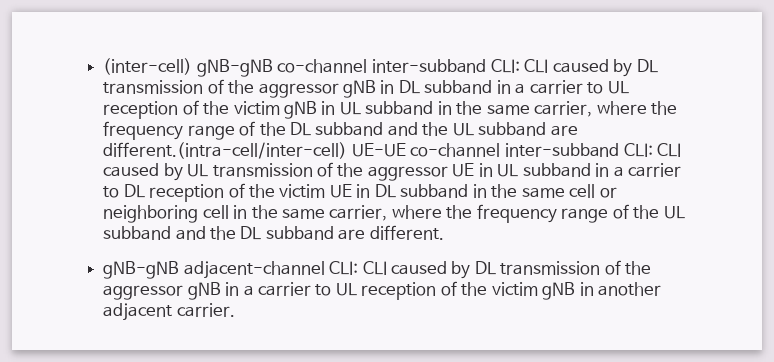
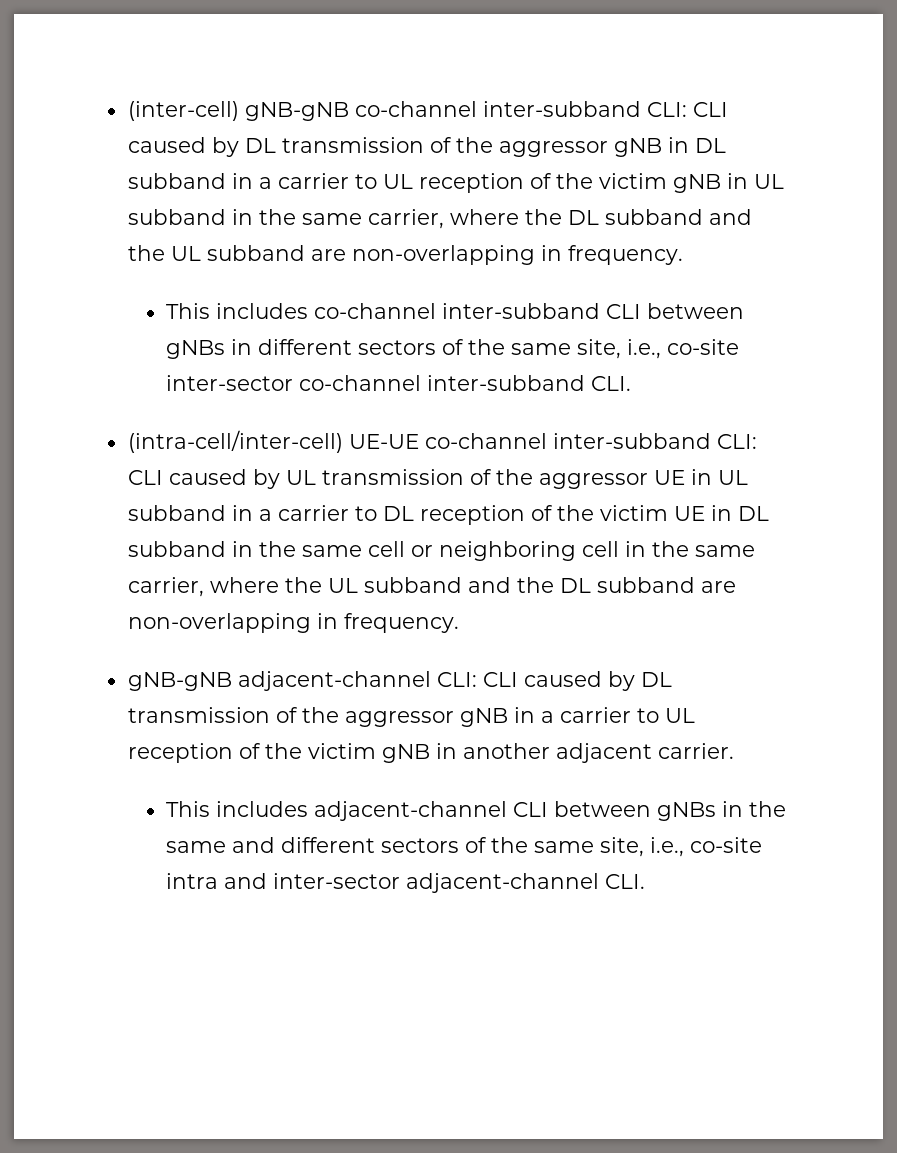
[103,121,286,140] frequency range of the -> (562, 217) none
[103,142,348,159] different.(intra-cell/inter-cell) -> [351,245,683,265] [165,303,744,319] [165,339,739,359] [165,375,631,391] [127,430,343,453] non-overlapping in frequency. // This includes co-channel inter-subband CLI between gNBs in different sectors of the same site, i.e., co-site inter-sector co-channel inter-subband CLI. // (intra-cell/inter-cell)
[476,204,660,223] frequency range of the -> (322, 585) none
[369,225,444,240] different. -> [127,613,459,633] non-overlapping in frequency.
(235, 310) none -> [165,801,786,821] [165,837,762,857] [165,873,645,893] // This includes adjacent-channel CLI between gNBs in the same and different sectors of the same site, i.e., co-site intra and inter-sector adjacent-channel CLI.

